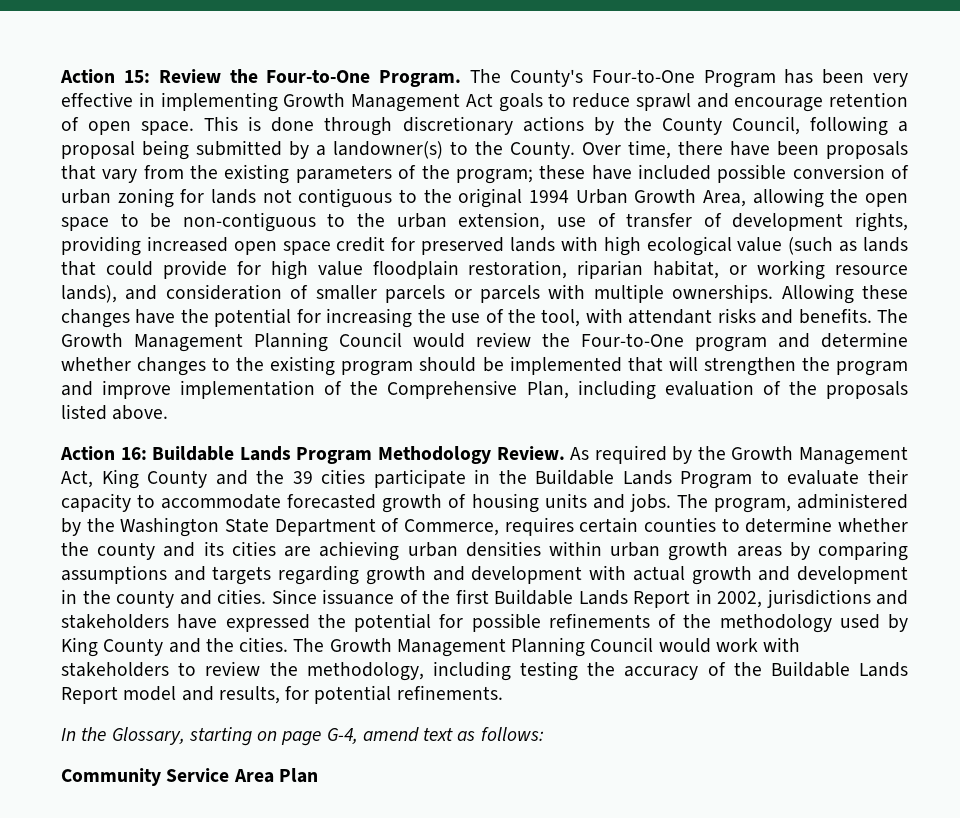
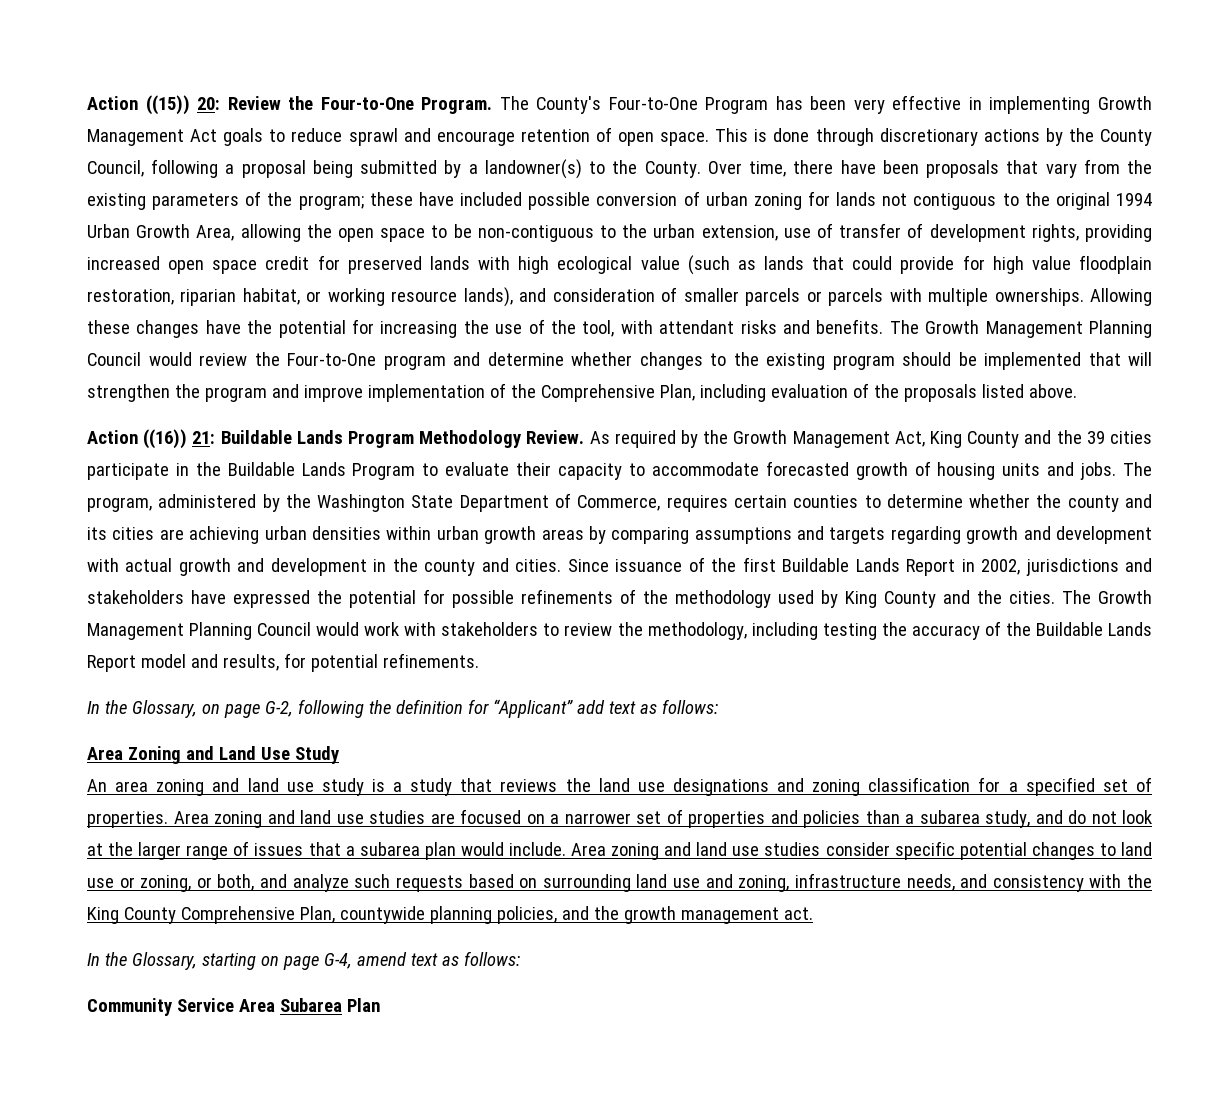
[60,69,150,83] Action 15: -> [87,95,221,115] Action ((15)) 20:
[120,447,147,460] 16: -> [143,429,216,449] ((16)) 21:
(503, 692) none -> [87,699,718,718] [87,746,339,764] [87,777,1153,796] [87,809,1152,828] [87,841,1152,860] [87,873,1152,892] [87,906,813,924] // In the Glossary, on page G-2, following the definition for “Applicant” add text as follows: // Area Zoning and Land Use Study // An area zoning and land use study is a study that reviews the land use designations and zoning classification for a specified set of properties. Area zoning and land use studies are focused on a narrower set of properties and policies than a subarea study, and do not look at the larger range of issues that a subarea plan would include. Area zoning and land use studies consider specific potential changes to land use or zoning, or both, and analyze such requests based on surrounding land use and zoning, infrastructure needs, and consistency with the King County Comprehensive Plan, countywide planning policies, and the growth management act.
(274, 776) none -> [279,998,342,1012] Subarea

